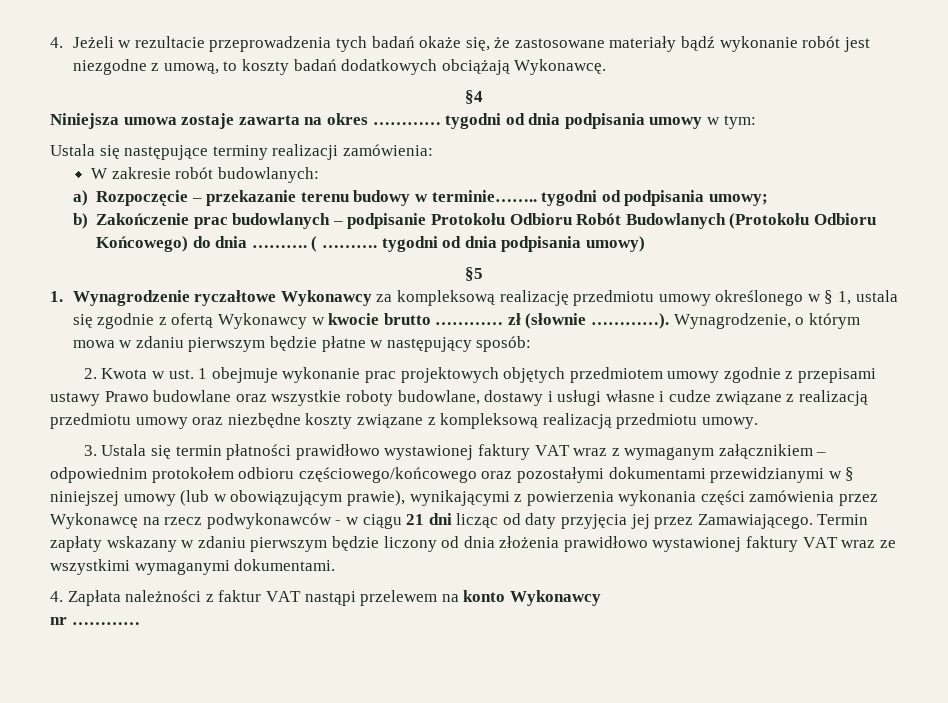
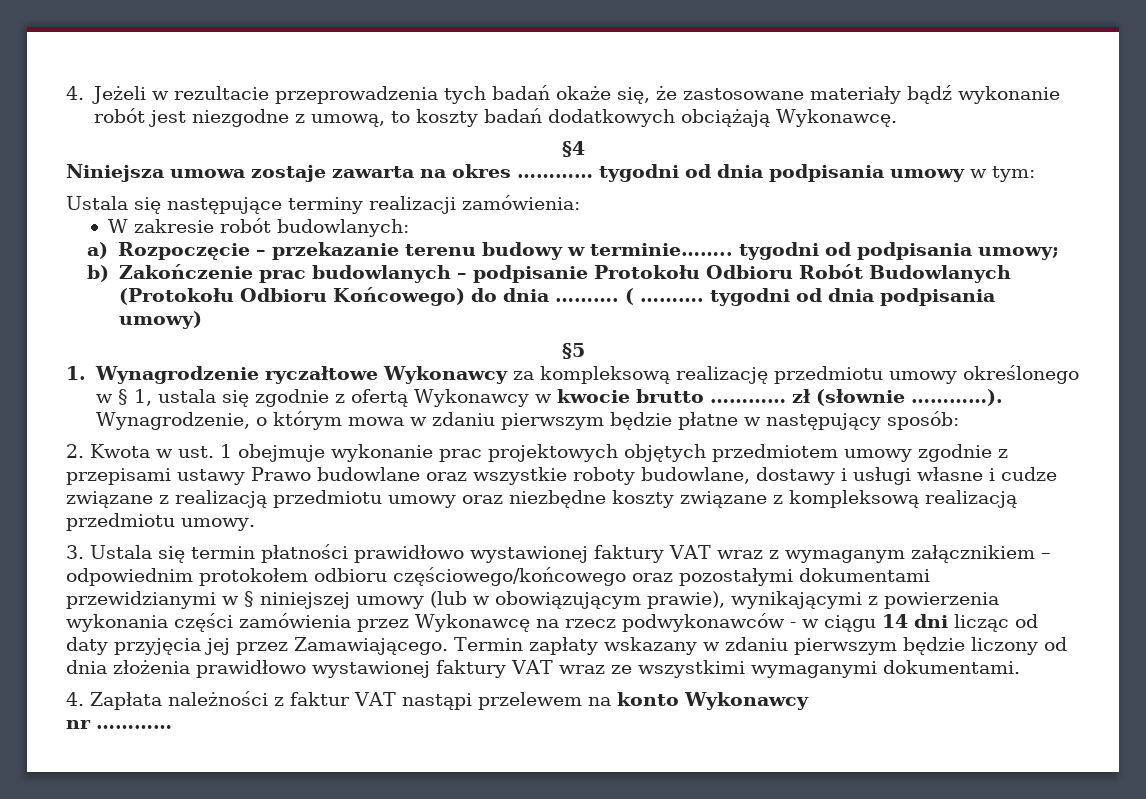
[406,514,425,525] 21 -> [882,614,908,628] 14

